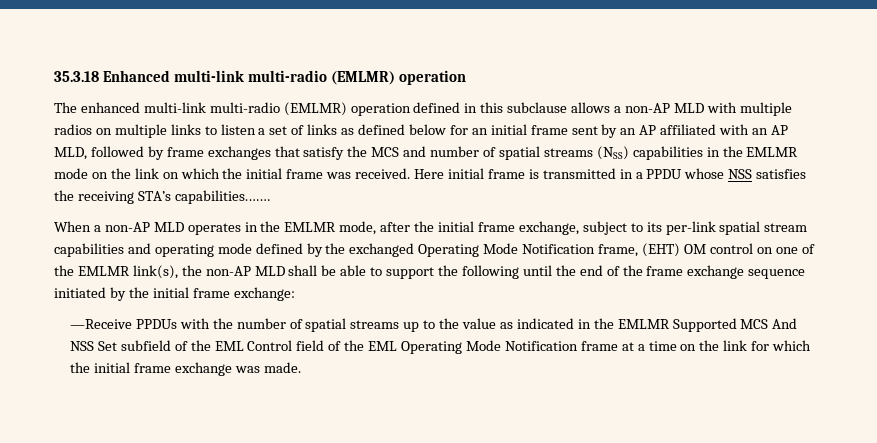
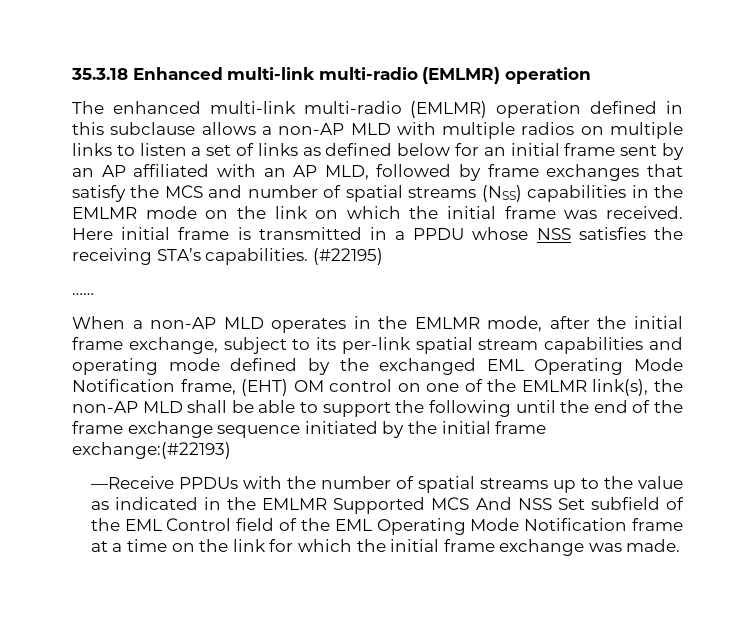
[174,190,270,204] capabilities.…… -> [205,248,383,265] [72,293,94,295] capabilities. (#22195) // ……
(415, 250) none -> [486,359,524,371] EML
[233,287,295,301] exchange: -> [72,442,231,459] exchange:(#22193)

